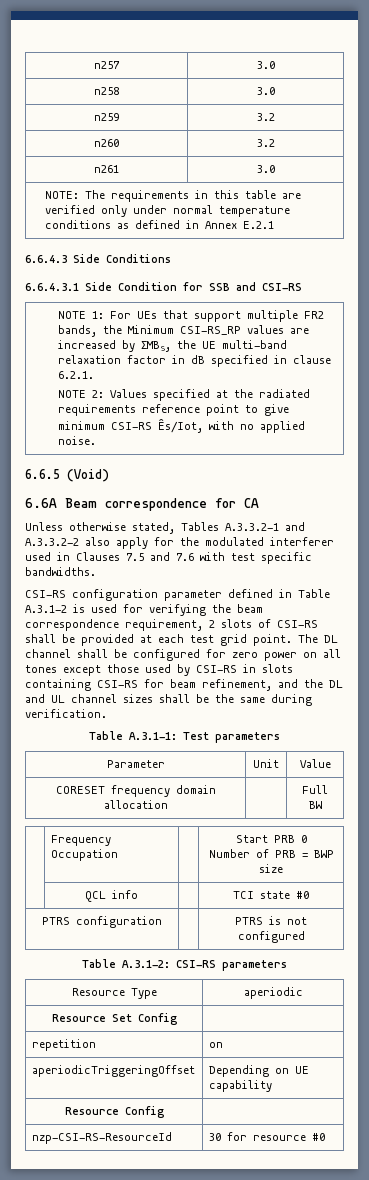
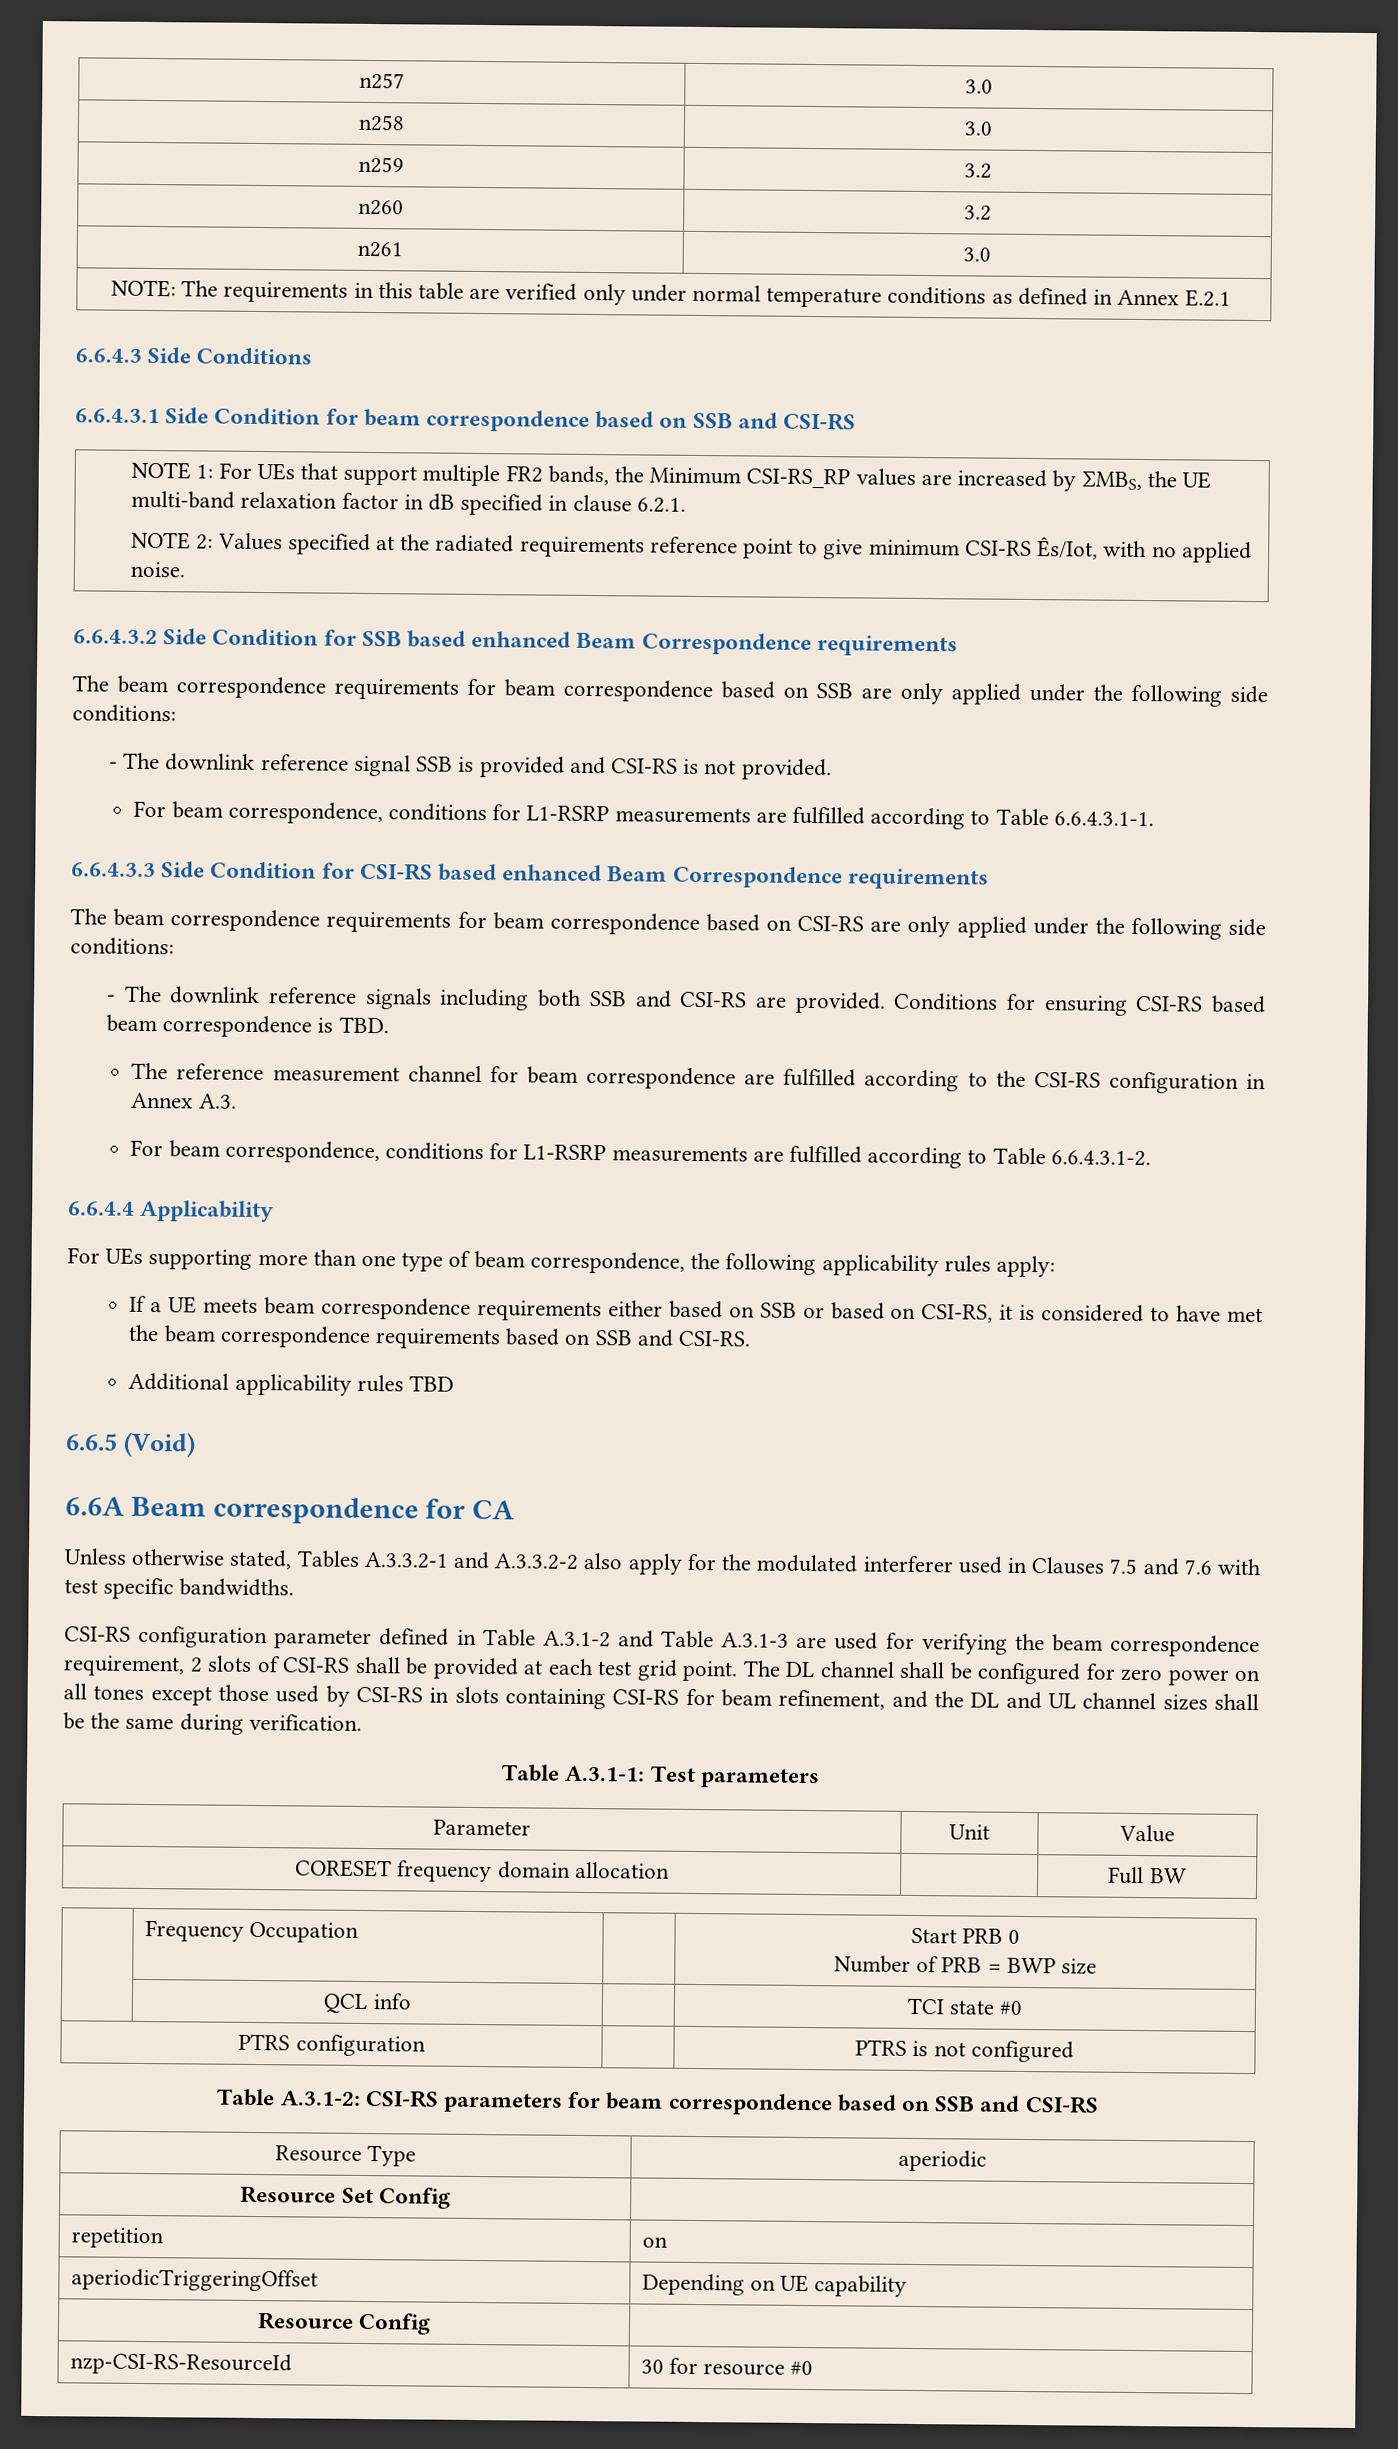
(203, 286) none -> [363,408,688,432] beam correspondence based on
(97, 440) none -> [73,628,958,657] [72,675,1268,707] [72,704,176,723] [109,752,832,781] [133,800,1154,830] [71,861,989,890] [70,908,1266,940] [70,937,174,956] [106,985,1266,1016] [106,1014,389,1038] [131,1062,1266,1094] [131,1092,237,1109] [130,1139,1151,1169] [68,1199,275,1223] [67,1247,1055,1278] [129,1295,1263,1323] [128,1324,752,1350] [128,1372,454,1396] // 6.6.4.3.2 Side Condition for SSB based enhanced Beam Correspondence requirements // The beam correspondence requirements for beam correspondence based on SSB are only applied under the following side conditions: // - The downlink reference signal SSB is provided and CSI-RS is not provided. // For beam correspondence, conditions for L1-RSRP measurements are fulfilled according to Table 6.6.4.3.1-1. // 6.6.4.3.3 Side Condition for CSI-RS based enhanced Beam Correspondence requirements // The beam correspondence requirements for beam correspondence based on CSI-RS are only applied under the following side conditions: // - The downlink reference signals including both SSB and CSI-RS are provided. Conditions for ensuring CSI-RS based beam correspondence is TBD. // The reference measurement channel for beam correspondence are fulfilled according to the CSI-RS configuration in Annex A.3. // For beam correspondence, conditions for L1-RSRP measurements are fulfilled according to Table 6.6.4.3.1-2. // 6.6.4.4 Applicability // For UEs supporting more than one type of beam correspondence, the following applicability rules apply: // If a UE meets beam correspondence requirements either based on SSB or based on CSI-RS, it is considered to have met the beam correspondence requirements based on SSB and CSI-RS. // Additional applicability rules TBD
[73,604,85,613] is -> [617,1630,828,1649] and Table A.3.1-3 are
(287, 965) none -> [567,2091,1099,2116] for beam correspondence based on SSB and CSI-RS

